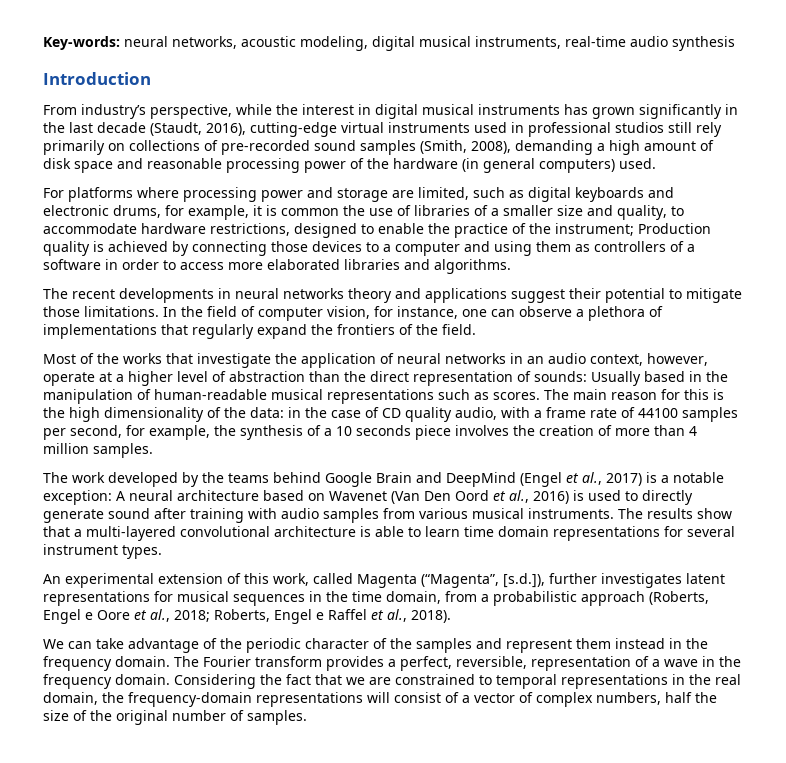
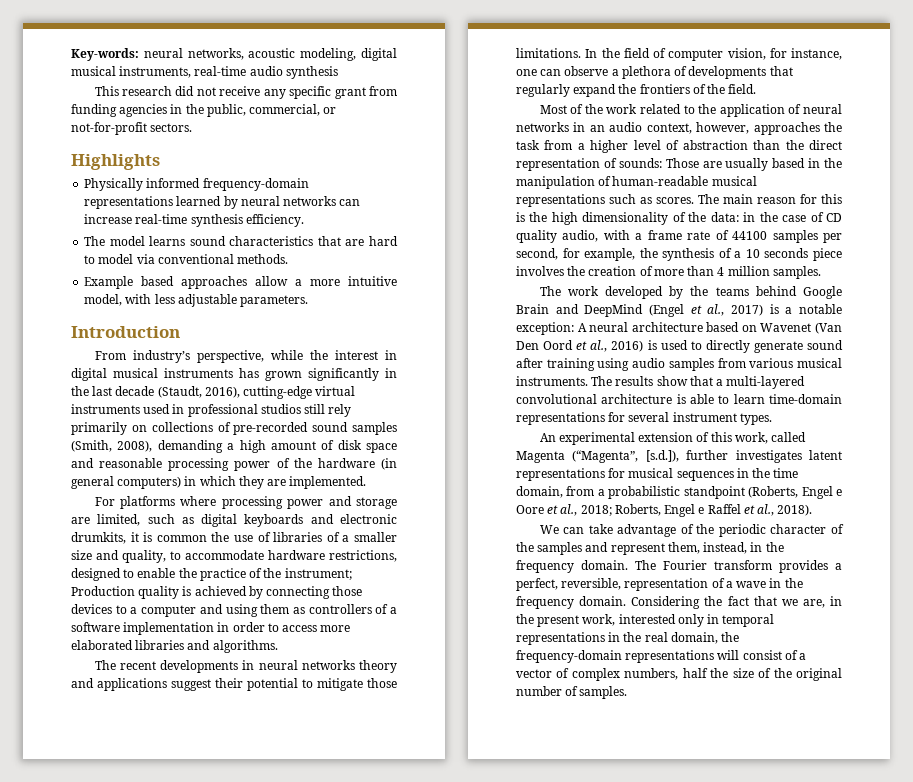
(735, 43) none -> [94,86,397,99] [71,104,337,117] [71,122,193,135] [71,154,160,170] [84,178,309,191] [84,196,361,209] [84,214,304,227] [84,236,398,246] [84,254,289,264] [84,276,397,289] [84,294,309,307] // This research did not receive any specific grant from funding agencies in the public, commercial, or not-for-profit sectors. // Highlights // Physically informed frequency-domain representations learned by neural networks can increase real-time synthesis efficiency. // The model learns sound characteristics that are hard to model via conventional methods. // Example based approaches allow a more intuitive model, with less adjustable parameters.
[619,158,656,169] used. -> [184,476,367,489] in which they are implemented.
[113,205,249,220] drums, for example, -> [71,532,126,544] drumkits,
(101, 264) none -> [123,622,215,635] implementation
[43,324,157,339] implementations -> [688,66,767,79] developments
[123,353,271,368] works that investigate -> [606,104,695,114] work related to
[43,372,112,386] operate at -> [753,122,842,135] [516,140,573,150] approaches the task from
[591,371,641,386] Usually -> [665,158,769,171] Those are usually
[248,508,277,519] with -> [597,358,630,371] using
[464,526,549,537] time domain -> [769,394,842,404] time-domain
[581,591,645,606] approach -> [683,486,745,499] standpoint
[576,638,665,649] them instead -> [667,542,748,554] them, instead,
[369,674,492,685] are constrained to -> [802,596,842,608] [516,614,720,627] are, in the present work, interested only in

